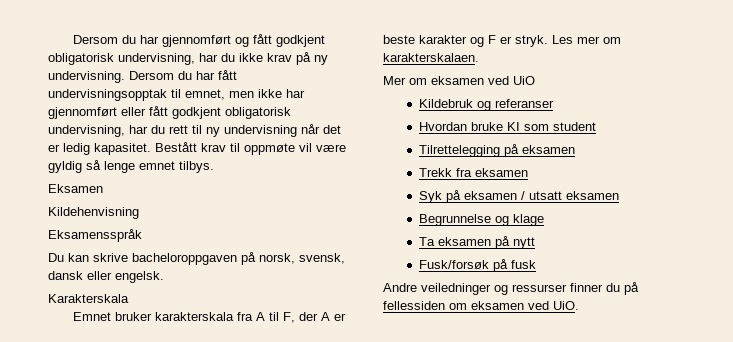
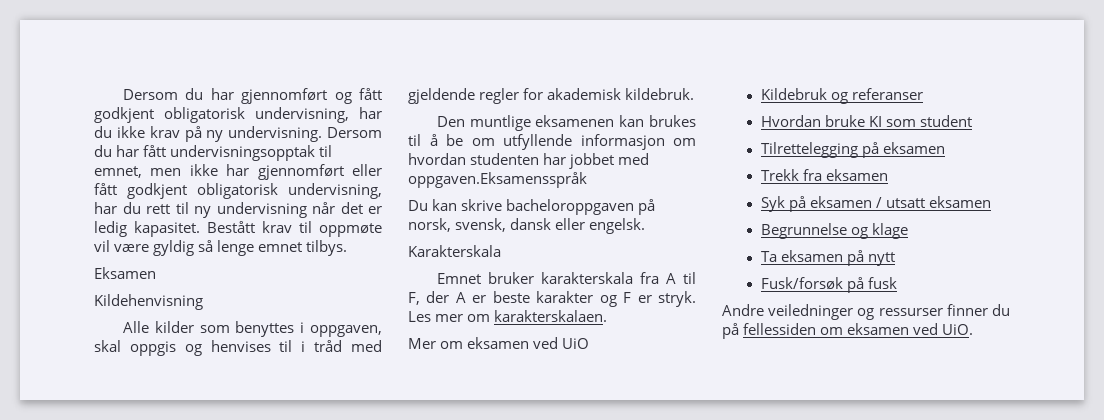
[48,229,142,242] Eksamensspråk -> [122,321,382,337] [94,340,382,356] [408,88,695,104] [436,115,696,131] [408,134,696,150] [408,153,650,169] [408,172,587,188] Alle kilder som benyttes i oppgaven, skal oppgis og henvises til i tråd med gjeldende regler for akademisk kildebruk. // Den muntlige eksamenen kan brukes til å be om utfyllende informasjon om hvordan studenten har jobbet med oppgaven.Eksamensspråk

